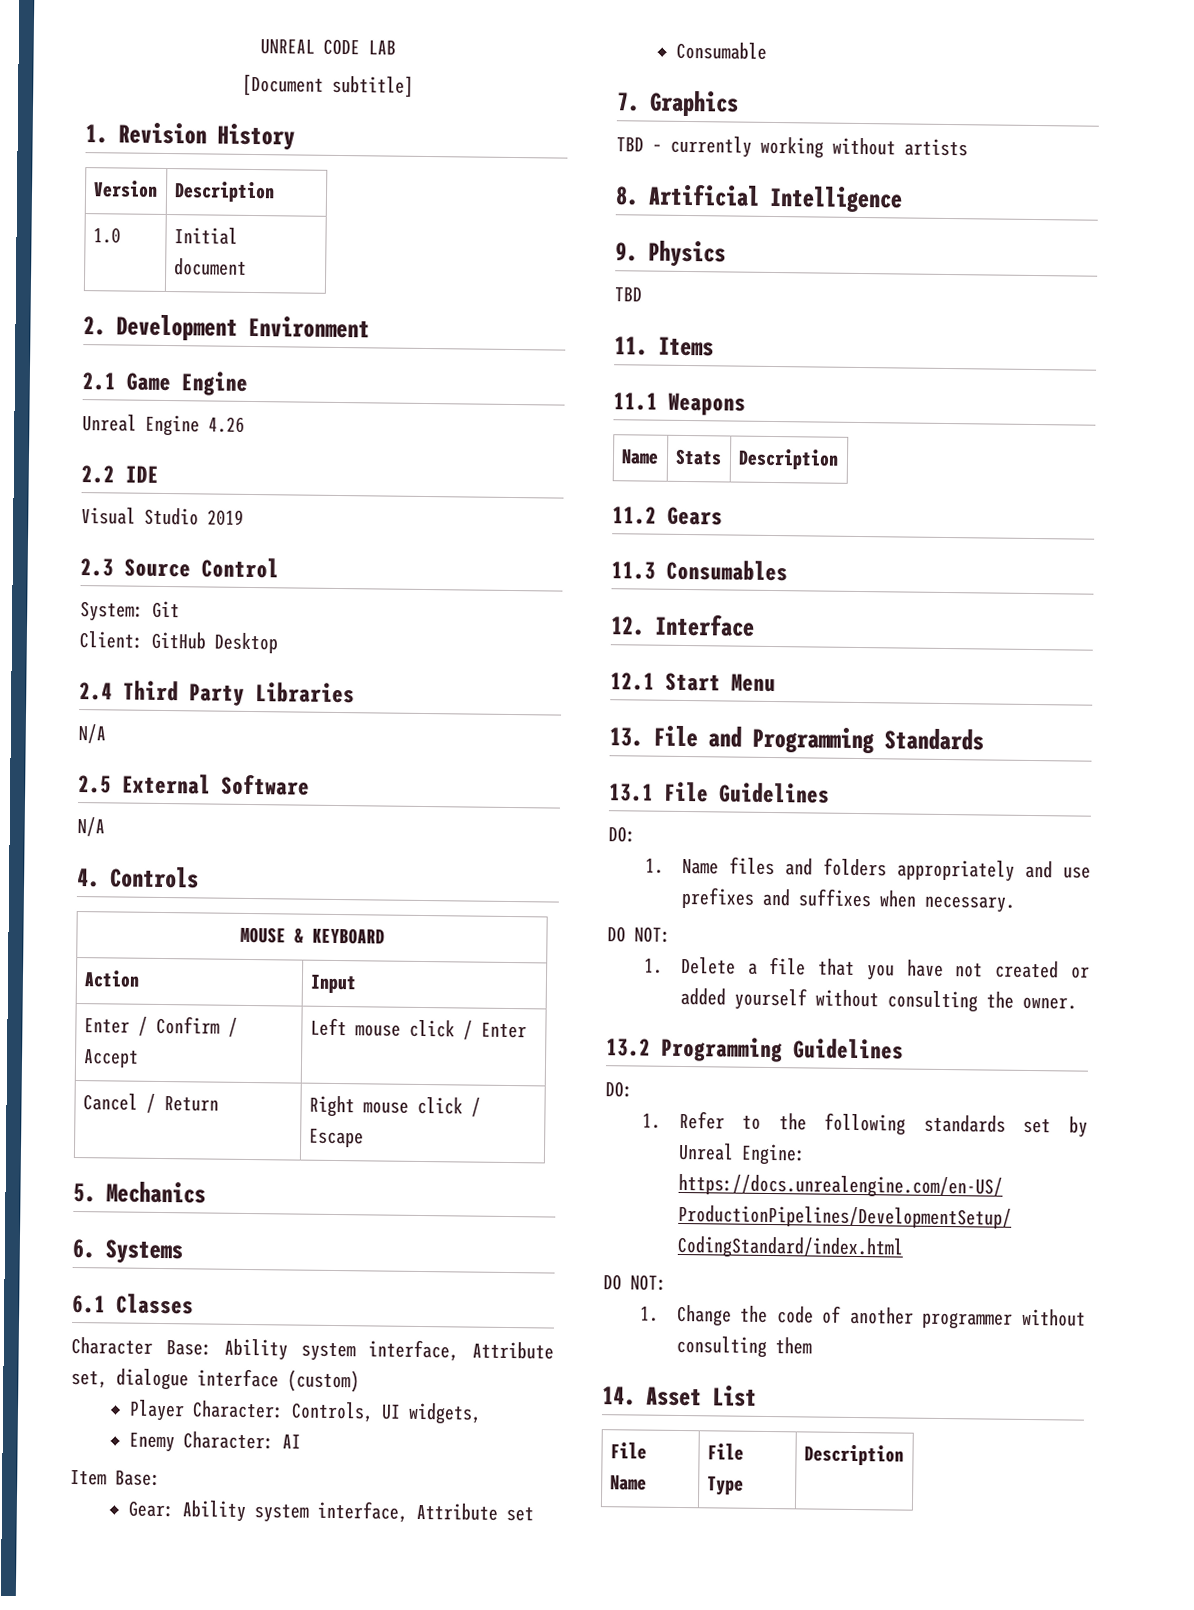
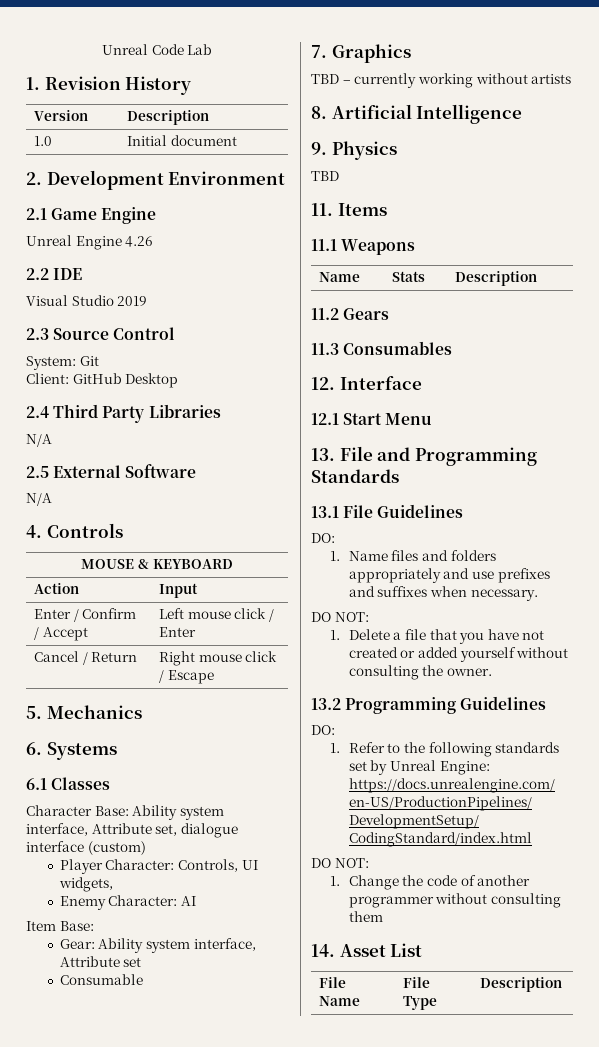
[259,38,396,56] [241,73,414,98] UNREAL CODE LAB // [Document subtitle] -> [101,44,213,55] Unreal Code Lab

